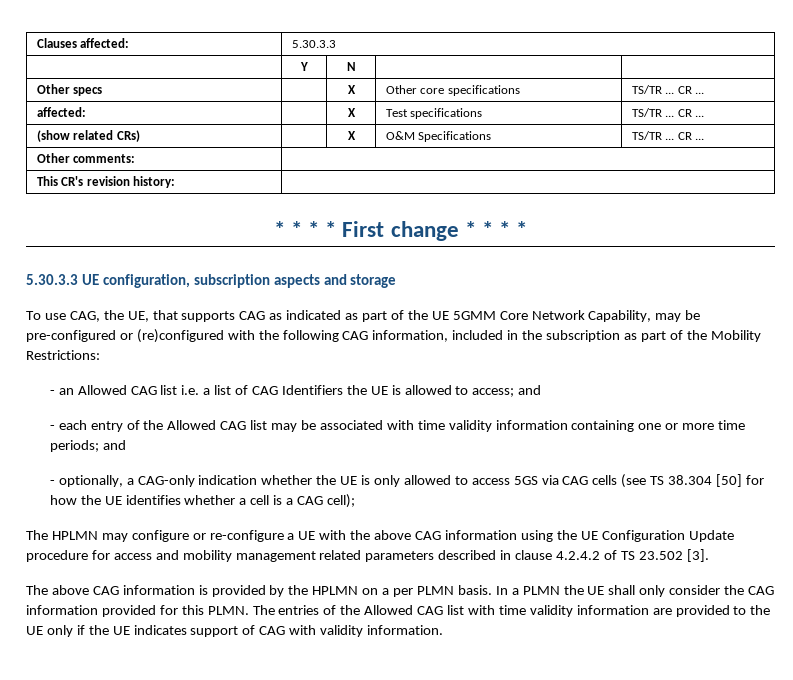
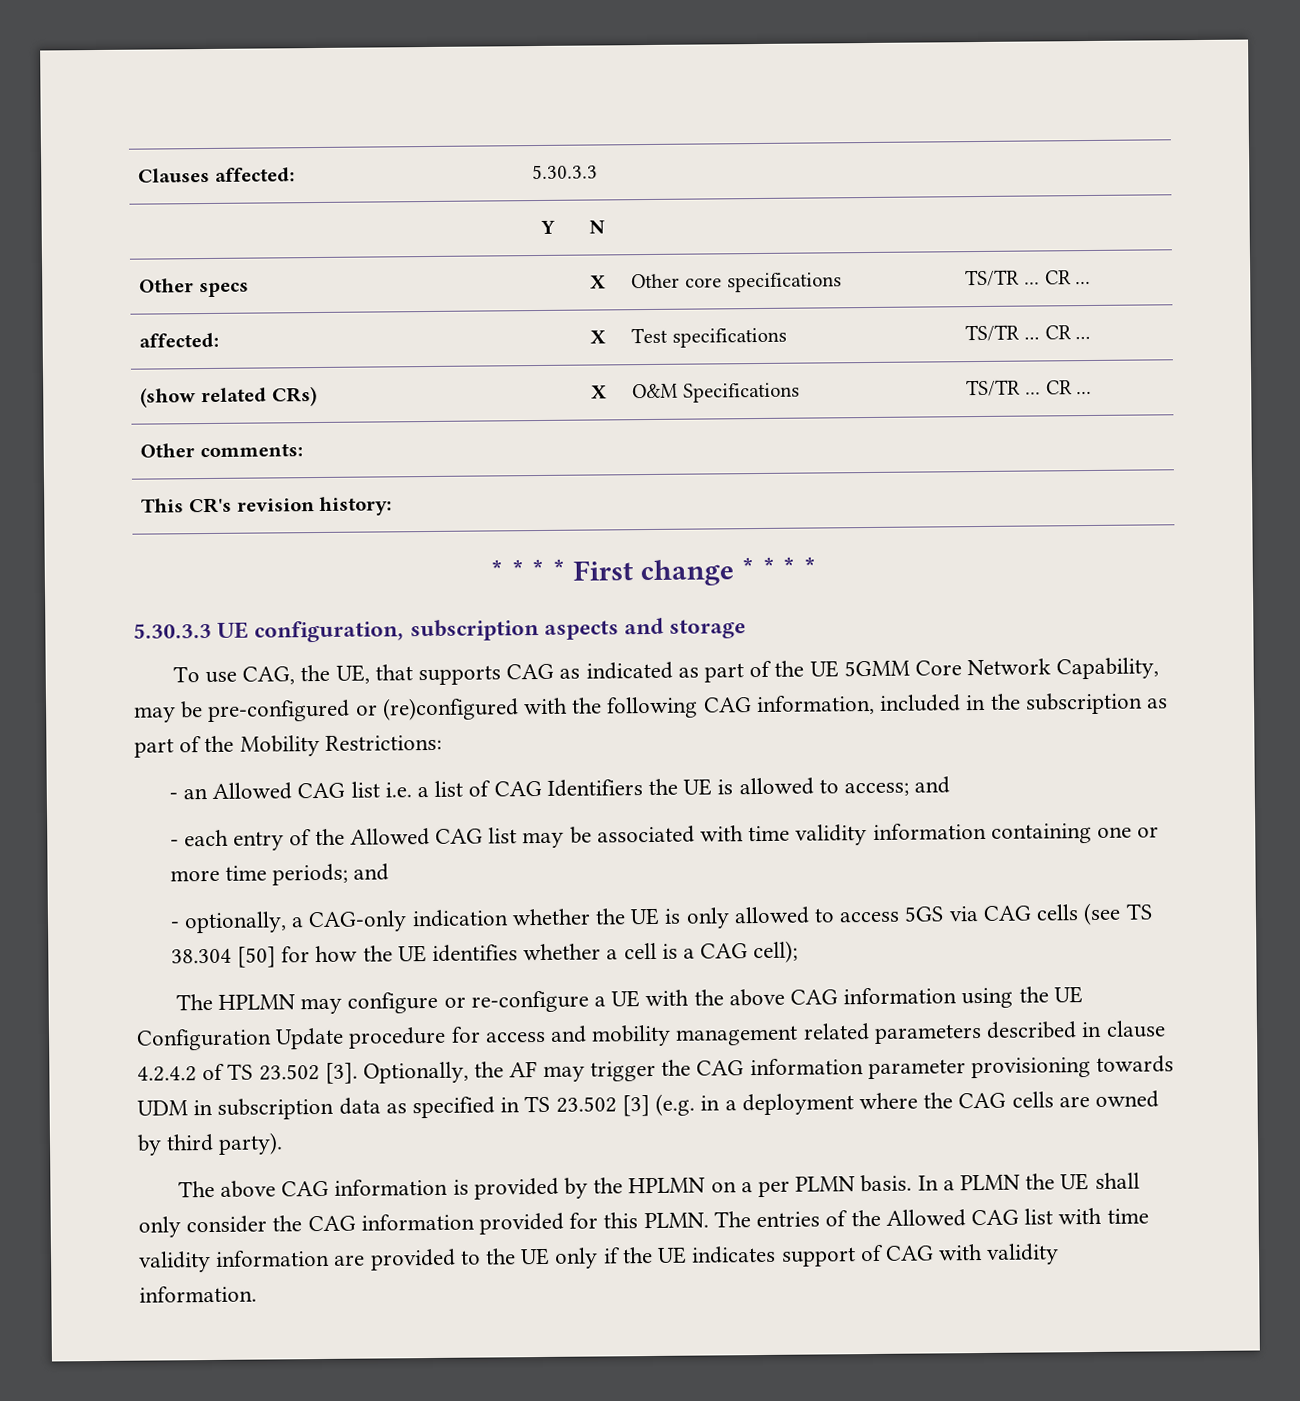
(709, 555) none -> [363,1055,1175,1084] [137,1090,1159,1120] [137,1132,284,1156] Optionally, the AF may trigger the CAG information parameter provisioning towards UDM in subscription data as specified in TS 23.502 [3] (e.g. in a deployment where the CAG cells are owned by third party).

